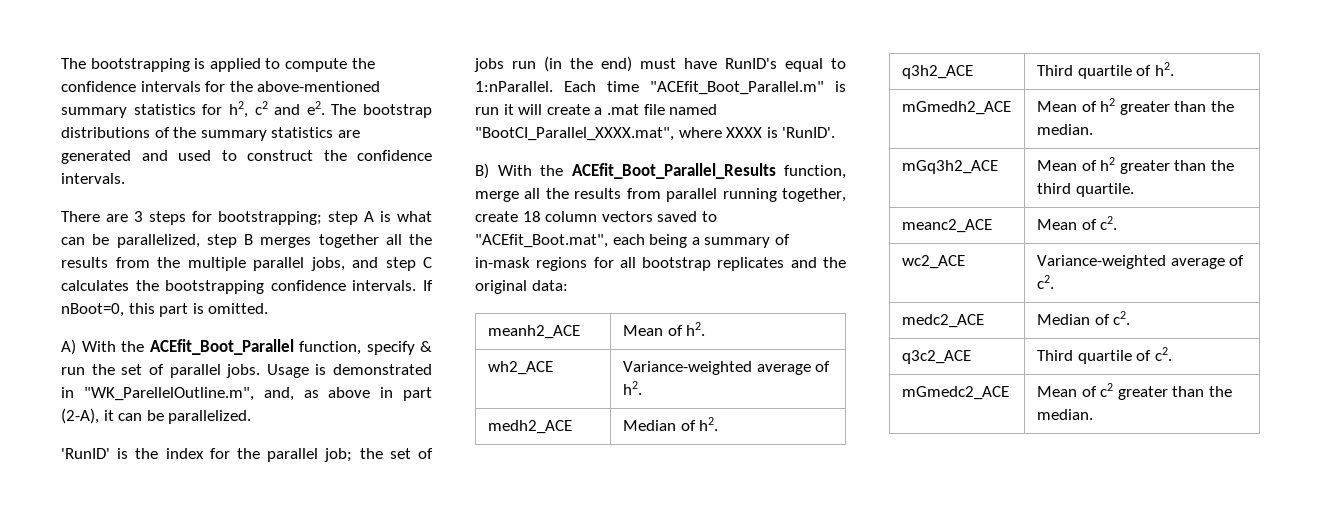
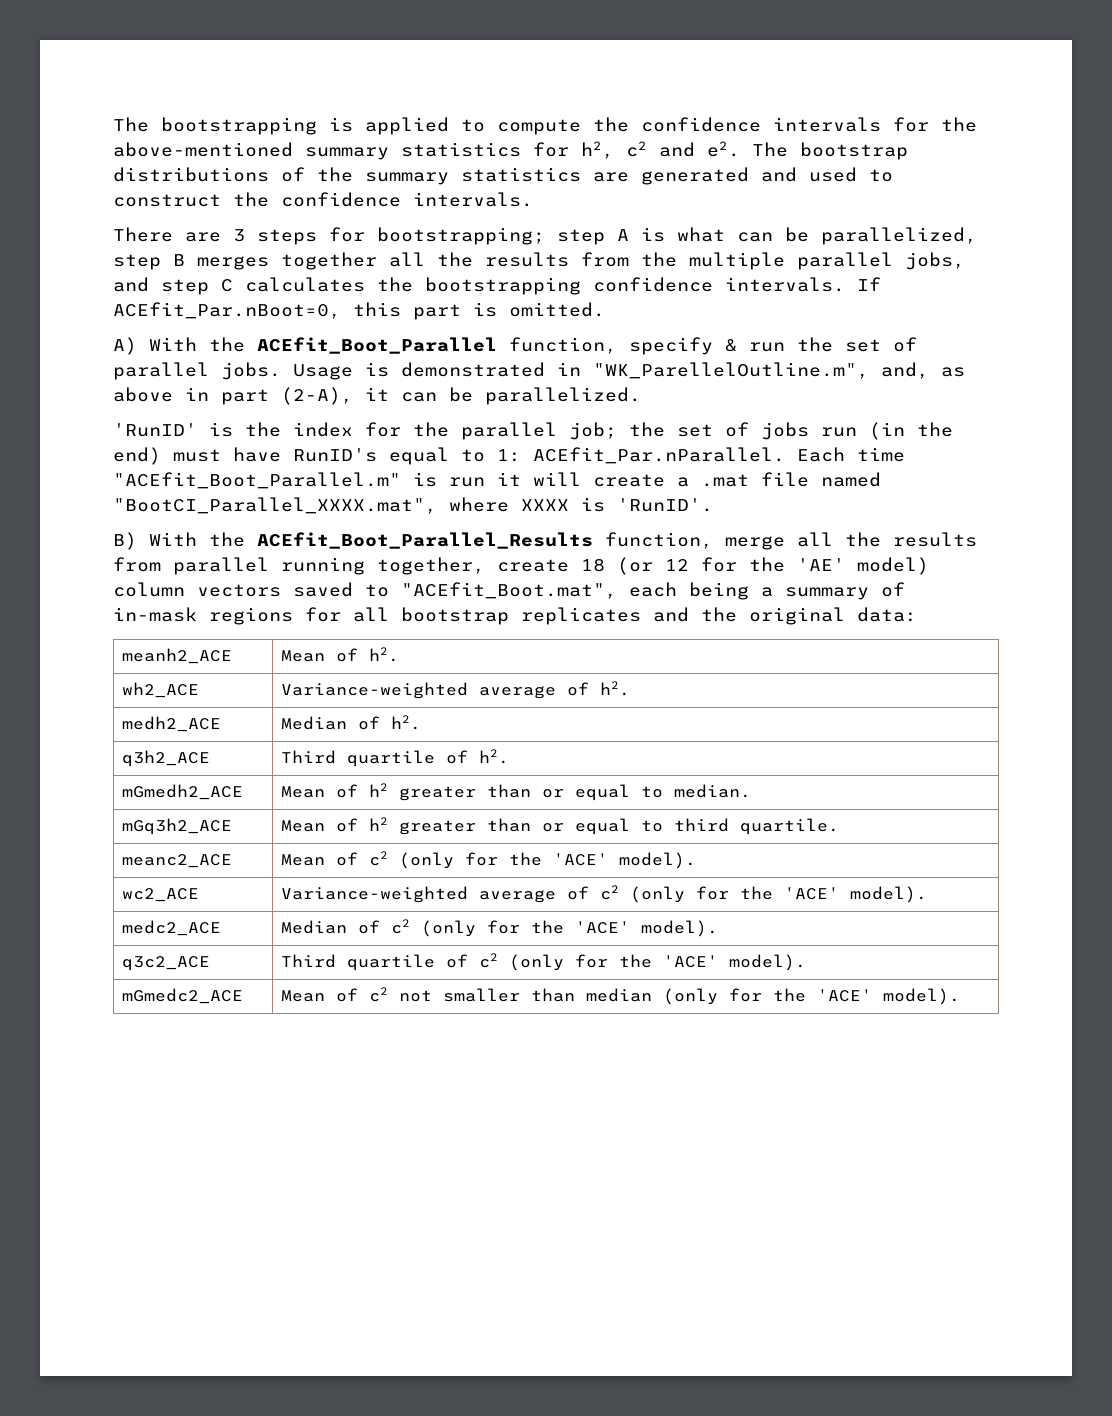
[61,303,124,317] nBoot=0, -> [113,302,341,319] ACEfit_Par.nBoot=0,
[475,81,553,92] 1:nParallel. -> [497,447,785,464] 1: ACEfit_Par.nParallel.
(541, 216) none -> [617,557,929,575] (or 12 for the 'AE' model)
[1210,101,1234,112] the -> [541,784,663,801] or equal to
[1210,160,1234,171] the -> [541,818,663,835] or equal to
[1100,216,1118,230] [901,255,965,269] [1036,255,1245,269] [1036,275,1054,289] [901,314,984,328] [1036,311,1131,325] [901,350,971,364] [1036,347,1172,364] [901,386,1009,400] [1036,383,1232,400] [1036,409,1093,420] c2. // wc2_ACE | Variance-weighted average of c2. // medc2_ACE | Median of c2. // q3c2_ACE | Third quartile of c2. // mGmedc2_ACE | Mean of c2 greater than the median. -> [368,851,696,869] [121,888,199,902] [280,885,927,903] [121,920,221,936] [280,919,718,937] [121,956,210,971] [280,953,806,971] [121,988,243,1004] [280,987,960,1005] c2 (only for the 'ACE' model). // wc2_ACE | Variance-weighted average of c2 (only for the 'ACE' model). // medc2_ACE | Median of c2 (only for the 'ACE' model). // q3c2_ACE | Third quartile of c2 (only for the 'ACE' model). // mGmedc2_ACE | Mean of c2 not smaller than median (only for the 'ACE' model).

